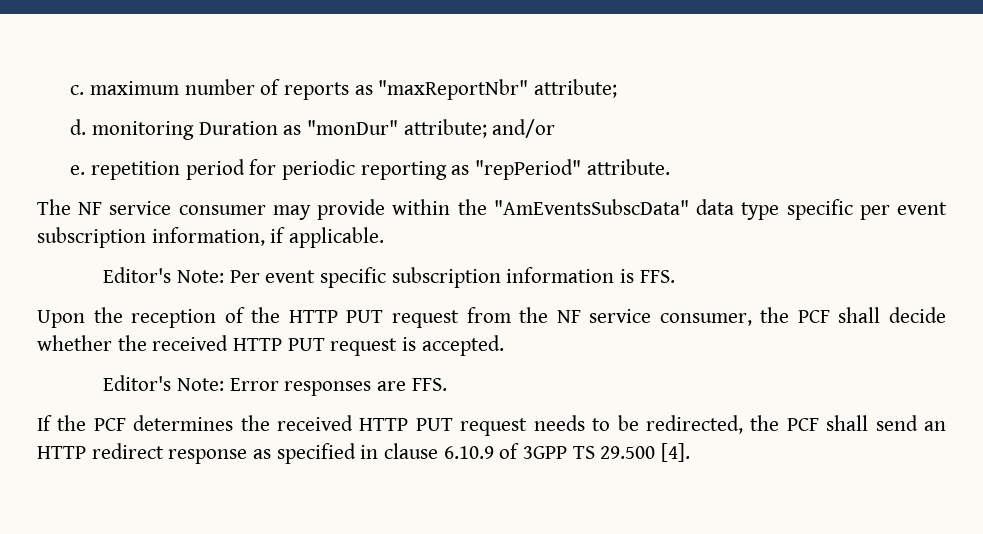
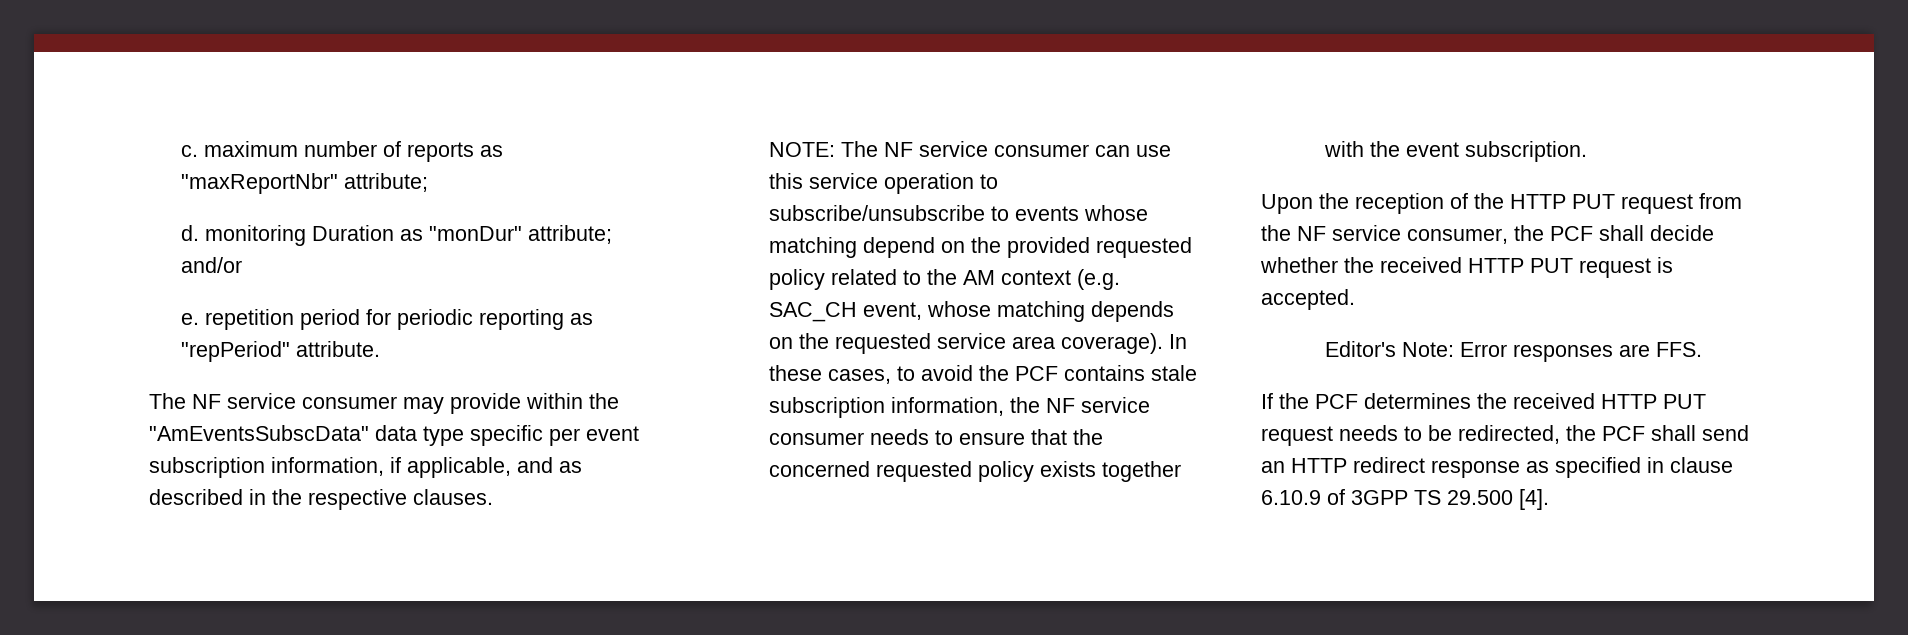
[289,227,385,248] [103,267,675,288] applicable. // Editor's Note: Per event specific subscription information is FFS. -> [407,457,582,478] [149,489,493,510] [769,141,1172,157] [769,173,999,194] [769,205,1149,221] [769,237,1193,258] [769,269,1121,290] [769,301,1175,322] [769,333,1188,354] [769,365,1198,384] [769,397,1151,418] [769,429,1104,445] [769,461,1182,482] [1324,141,1588,162] applicable, and as described in the respective clauses. // NOTE: The NF service consumer can use this service operation to subscribe/unsubscribe to events whose matching depend on the provided requested policy related to the AM context (e.g. SAC_CH event, whose matching depends on the requested service area coverage). In these cases, to avoid the PCF contains stale subscription information, the NF service consumer needs to ensure that the concerned requested policy exists together with the event subscription.

